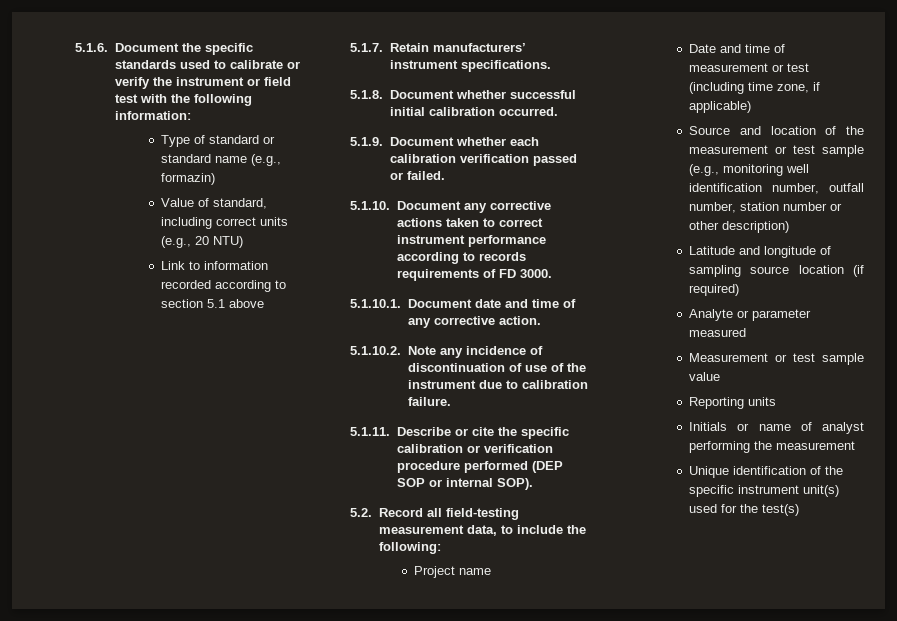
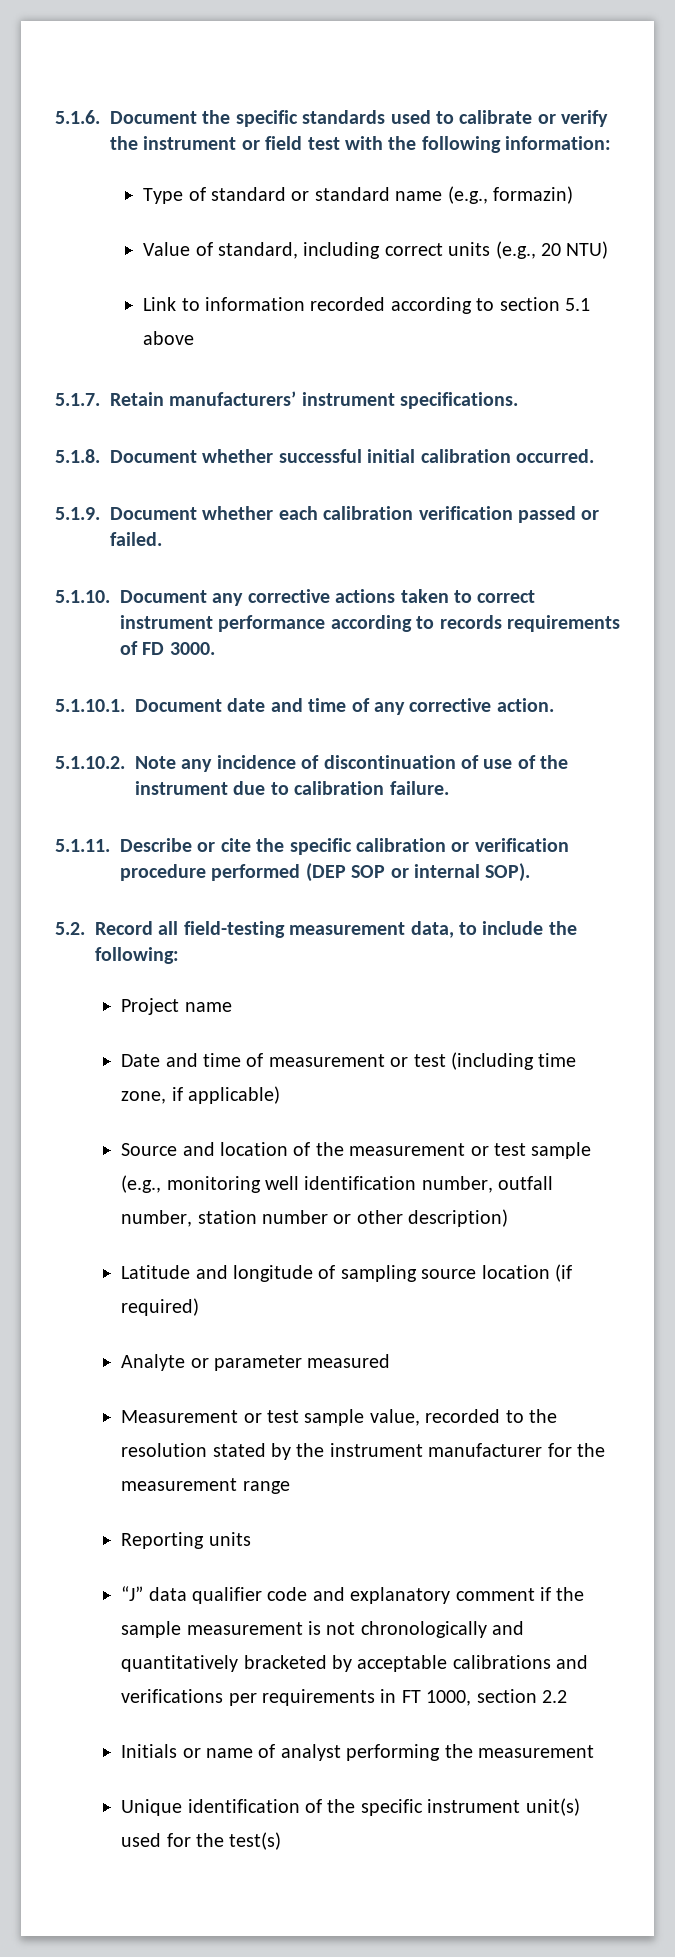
[689,372,721,381] [689,397,777,409] value // Reporting units -> [369,1409,557,1426] [121,1443,605,1460] [121,1478,290,1494] [121,1532,251,1549] [121,1586,585,1604] [121,1621,525,1638] [121,1655,589,1672] [121,1689,567,1706] value, recorded to the resolution stated by the instrument manufacturer for the measurement range // Reporting units // “J” data qualifier code and explanatory comment if the sample measurement is not chronologically and quantitatively bracketed by acceptable calibrations and verifications per requirements in FT 1000, section 2.2

